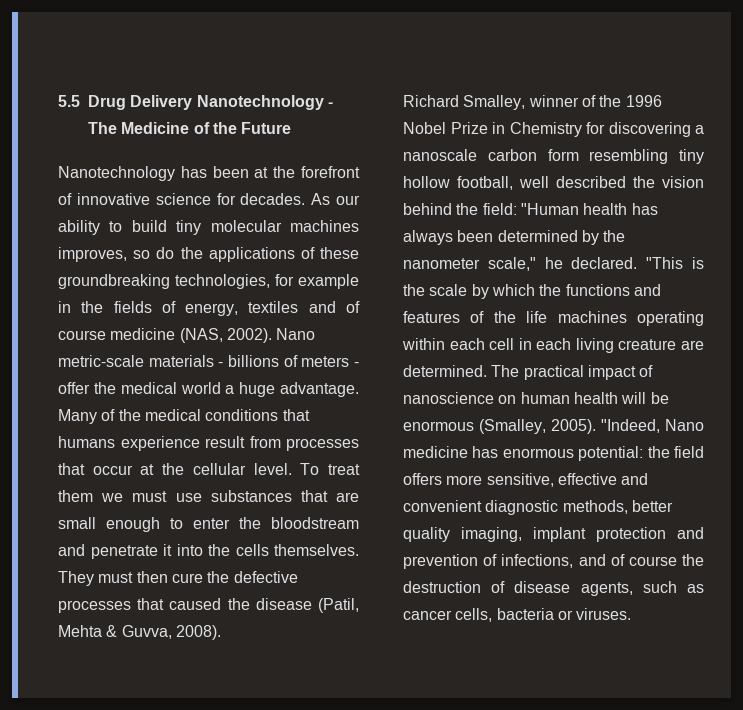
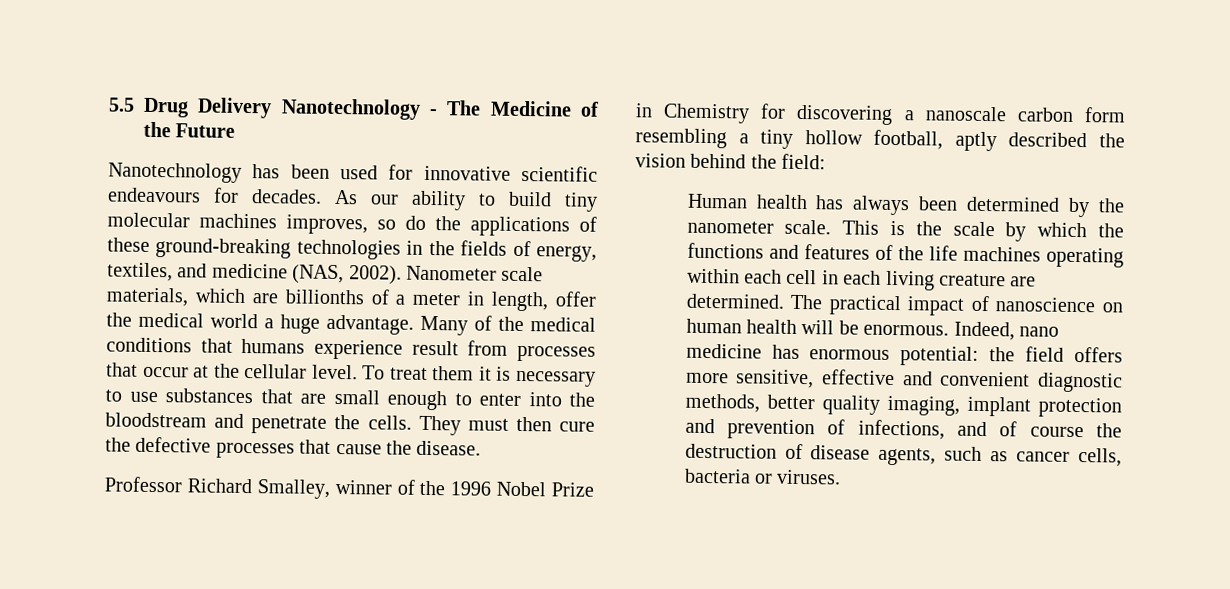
[254,166,360,178] [58,193,211,205] at the forefront of innovative science -> [340,164,598,182] [107,187,201,203] used for innovative scientific endeavours
[58,274,359,289] groundbreaking technologies, for example -> [155,238,401,260] ground-breaking technologies
[248,301,360,313] [58,328,316,343] [58,355,359,367] textiles and of course medicine (NAS, 2002). Nano metric-scale materials - billions of meters - -> [107,262,544,285] [106,287,550,312] textiles, and medicine (NAS, 2002). Nanometer scale materials, which are billionths of a meter in length,
[101,491,168,502] we must -> [478,366,597,387] [105,389,122,402] it is necessary to
(230, 523) none -> [528,392,562,407] into
[163,544,359,556] it into the cells themselves. -> [334,414,412,430] the cells.
[169,598,359,613] [58,625,221,640] caused the disease (Patil, Mehta & Guvva, 2008). // -> [335,440,482,456] [104,476,182,493] cause the disease. // Professor
(669, 156) none -> [738,133,749,144] a
[519,176,549,188] well -> [954,131,997,152] aptly
[520,203,579,215] "Human -> [686,193,748,209] // Human
[487,257,684,271] scale," he declared. "This -> [784,219,880,235] scale. This
[403,419,704,434] enormous (Smalley, 2005). "Indeed, Nano -> [863,321,1060,341] enormous. Indeed, nano

